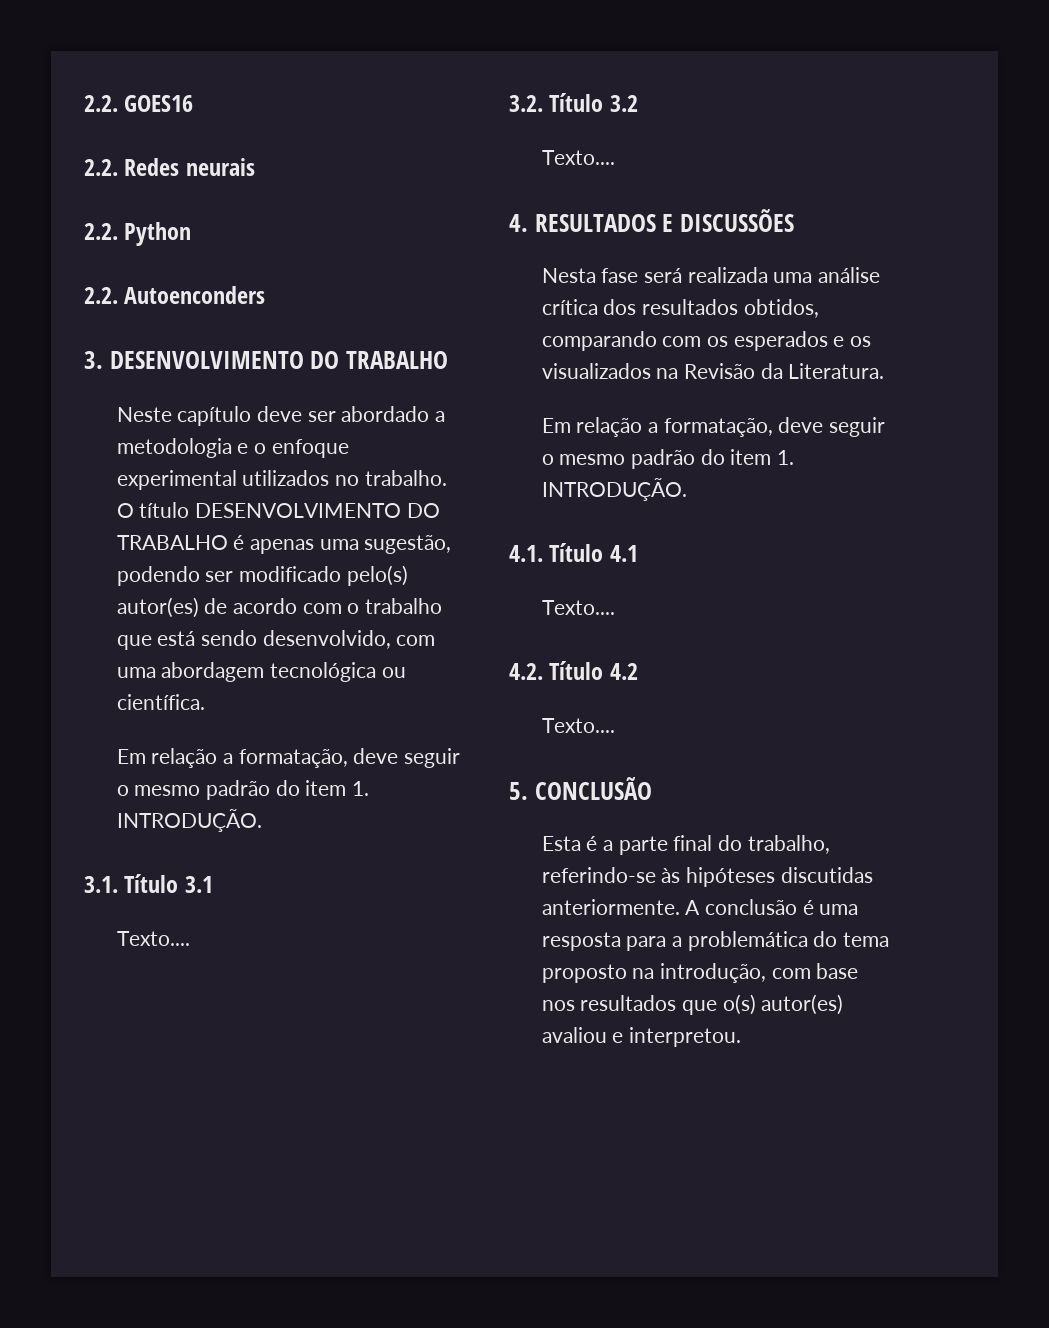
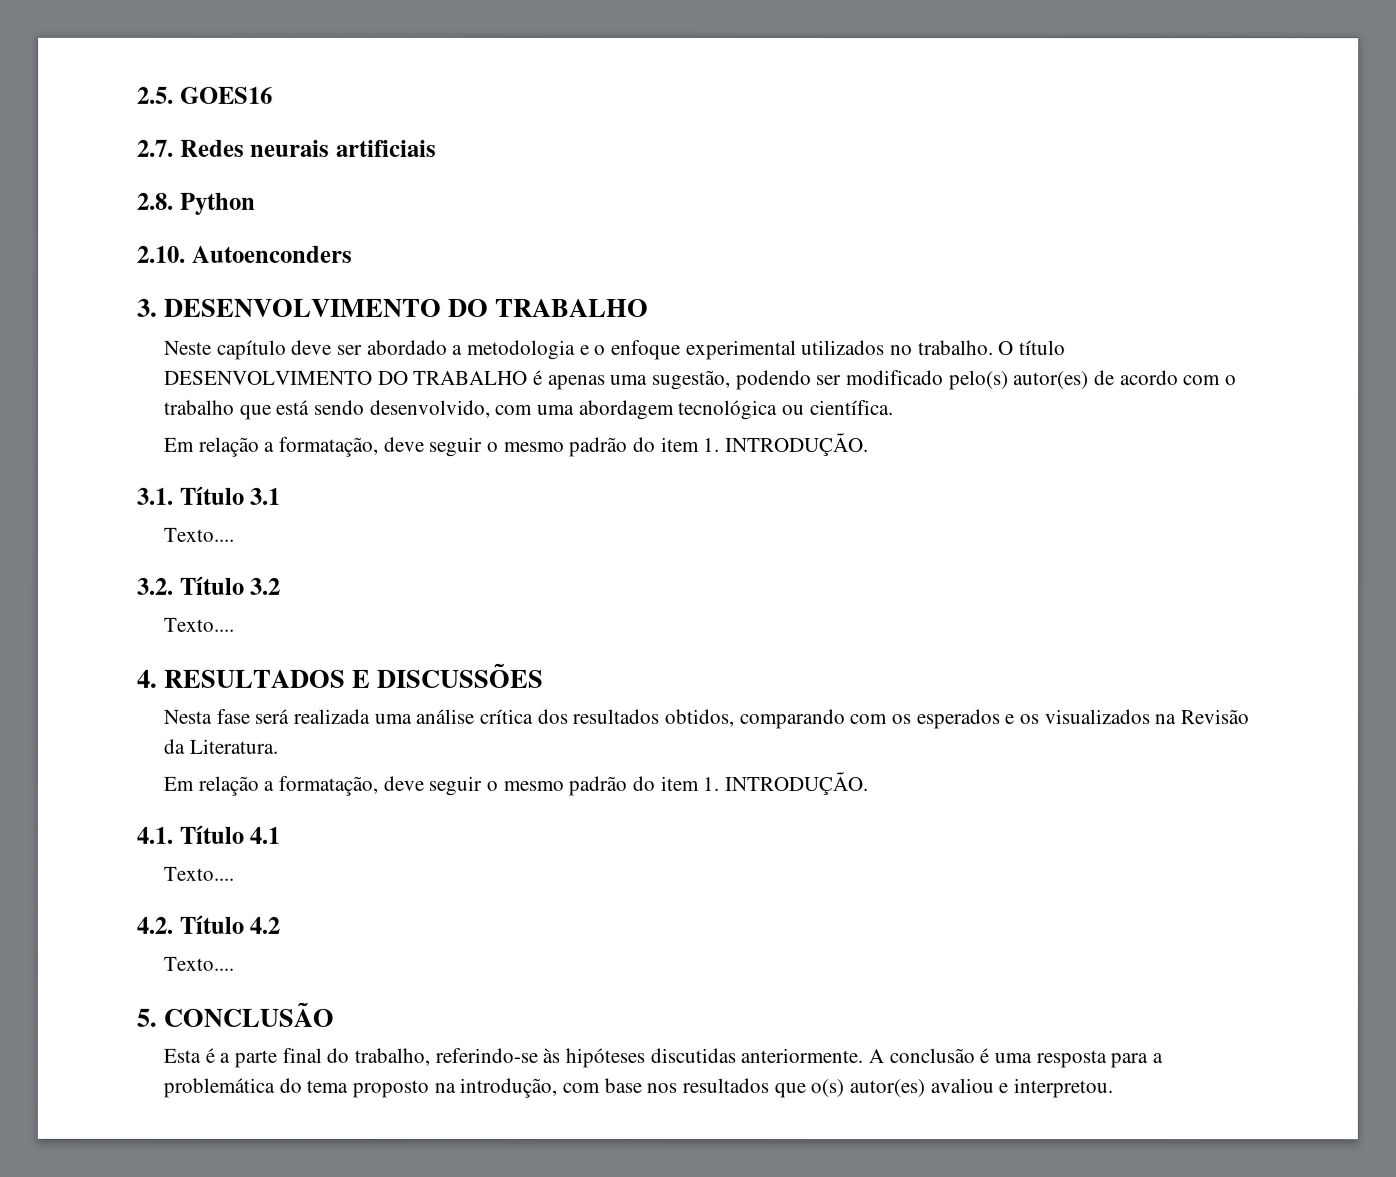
[84,95,118,112] 2.2. -> [137,86,174,104] 2.5.
[84,159,118,176] 2.2. -> [137,139,174,157] 2.7.
[84,223,118,240] // 2.2. -> [335,139,437,157] [137,192,174,210] artificiais // 2.8.
[84,287,118,304] 2.2. -> [137,245,186,263] 2.10.

